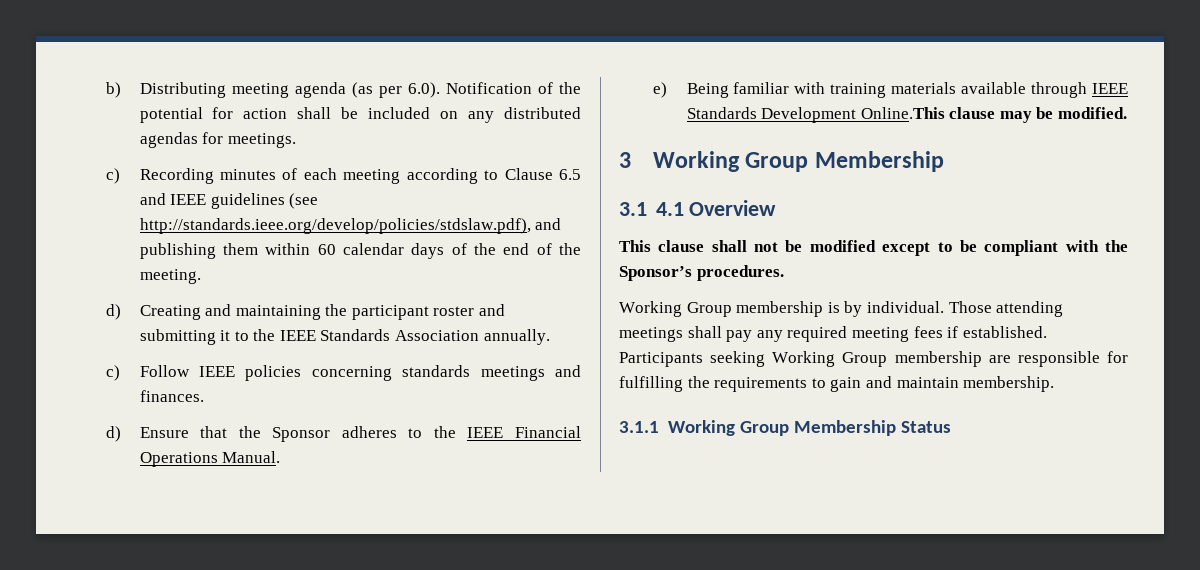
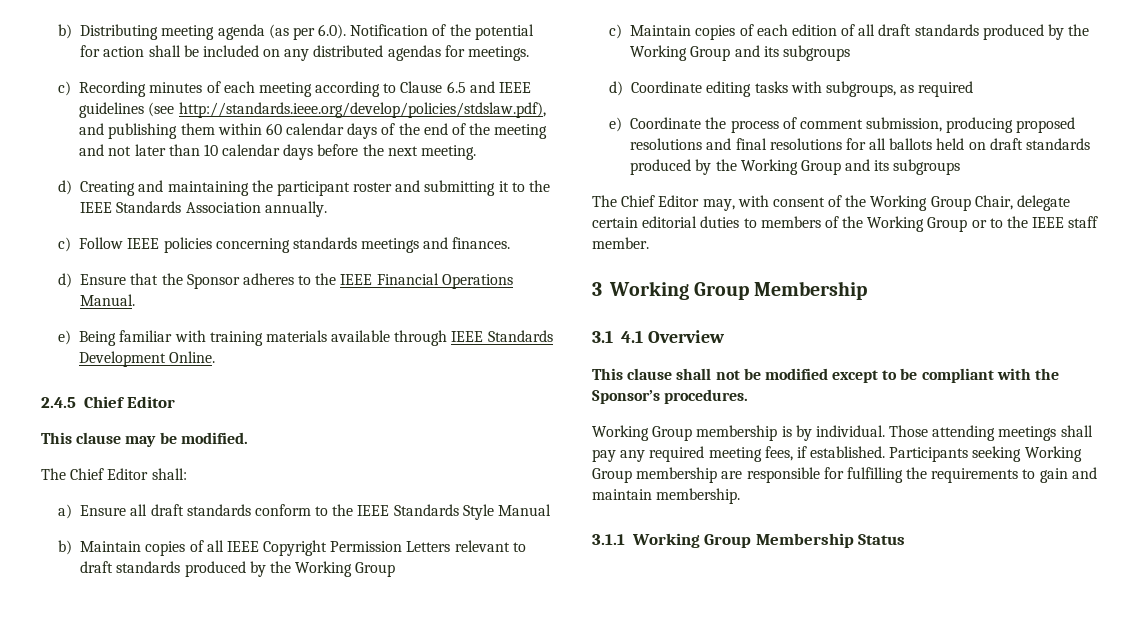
(581, 249) none -> [494,124,548,139] [79,144,418,160] meeting and not later than 10 calendar days before the next
[860,107,945,119] Online.This -> [169,351,216,363] [41,396,176,408] [41,432,72,444] Online. // 2.4.5 Chief Editor // This
(1128, 113) none -> [41,468,187,480] [58,504,551,520] [58,540,526,556] [80,561,396,577] [609,24,1090,40] [630,45,850,61] [609,81,974,97] [609,117,1076,133] [630,138,1090,150] [630,159,961,175] [592,195,1071,211] [592,216,1099,232] [592,237,649,249] // The Chief Editor shall: // a) Ensure all draft standards conform to the IEEE Standards Style Manual // b) Maintain copies of all IEEE Copyright Permission Letters relevant to draft standards produced by the Working Group // c) Maintain copies of each edition of all draft standards produced by the Working Group and its subgroups // d) Coordinate editing tasks with subgroups, as required // e) Coordinate the process of comment submission, producing proposed resolutions and final resolutions for all ballots held on draft standards produced by the Working Group and its subgroups // The Chief Editor may, with consent of the Working Group Chair, delegate certain editorial duties to members of the Working Group or to the IEEE staff member.
[913,326,943,338] fees -> [764,446,793,461] fees,

